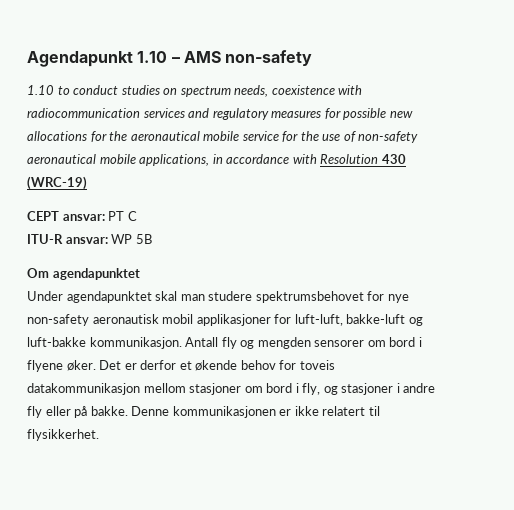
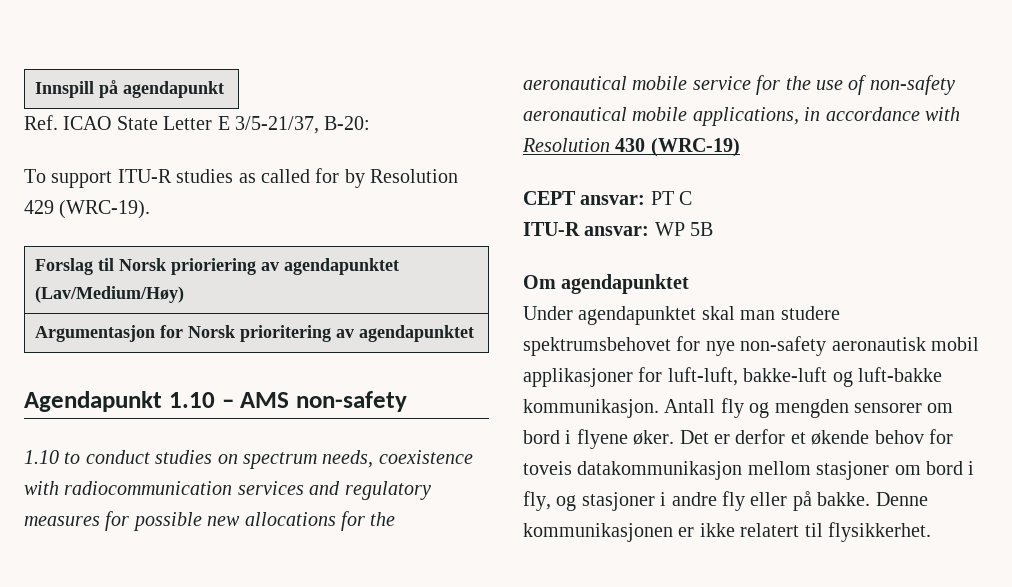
(27, 59) none -> [34,80,224,98] [24,115,371,134] [24,168,459,188] [24,200,151,219] [34,258,399,275] [34,286,184,303] [34,325,474,342] Innspill på agendapunkt // Ref. ICAO State Letter E 3/5-21/37, B-20: // To support ITU-R studies as called for by Resolution 429 (WRC-19). // Forslag til Norsk prioriering av agendapunktet (Lav/Medium/Høy) // Argumentasjon for Norsk prioritering av agendapunktet //

